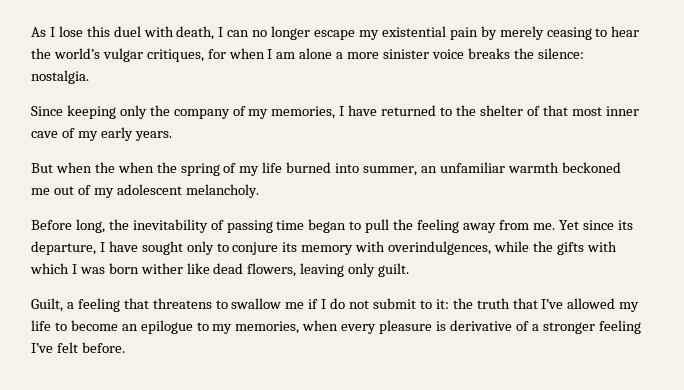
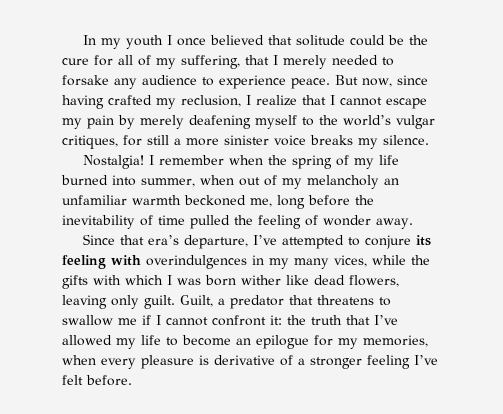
[31,26,311,40] As I lose this duel with death, I can no longer -> [82,35,428,49] [62,55,394,69] [62,75,428,89] [62,95,382,109] In my youth I once believed that solitude could be the cure for all of my suffering, that I merely needed to forsake any audience to experience peace. But now, since having crafted my reclusion, I realize that I cannot
[381,26,446,37] existential -> (82, 123) none
[546,26,640,40] ceasing to hear -> [189,115,314,129] deafening myself to
[228,48,333,59] when I am alone -> [147,135,169,145] still
[513,48,584,59] [31,70,89,84] [31,105,639,119] [31,127,172,141] [31,162,115,173] the silence: nostalgia. // Since keeping only the company of my memories, I have returned to the shelter of that most inner cave of my early years. // But when the -> [358,135,429,149] [82,155,224,169] my silence. // Nostalgia! I remember
[420,162,621,173] [31,184,259,198] [31,219,633,233] [31,241,492,255] an unfamiliar warmth beckoned me out of my adolescent melancholy. // Before long, the inevitability of passing time began to pull the feeling away from me. Yet since its departure, I have sought only to conjure its memory with overindulgences, -> [200,175,399,189] [62,195,374,209] [62,215,413,229] [82,234,431,249] [62,255,367,269] when out of my melancholy an unfamiliar warmth beckoned me, long before the inevitability of time pulled the feeling of wonder away. // Since that era’s departure, I’ve attempted to conjure its feeling with overindulgences in my many vices,
(410, 270) // -> (175, 302) none
[77,298,120,312] feeling -> [230,295,284,309] predator
[330,298,432,309] do not submit to -> [166,315,266,326] cannot confront
[196,322,209,331] to -> [314,335,333,346] for

